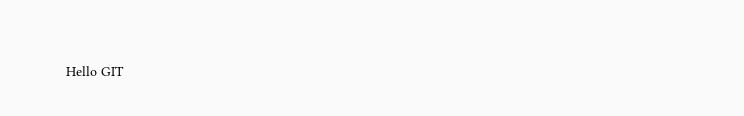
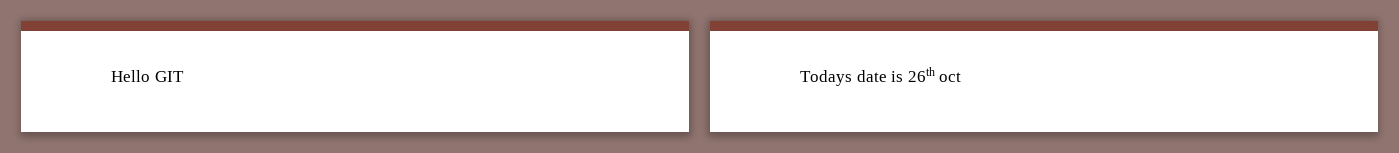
(124, 71) none -> [800,67,962,86] // Todays date is 26th oct

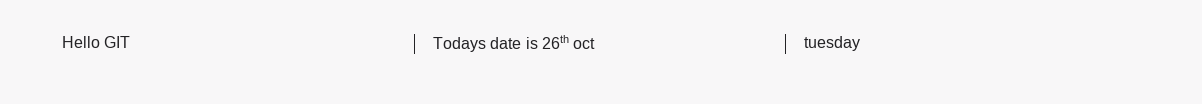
(962, 77) none -> [804,36,860,51] // tuesday

